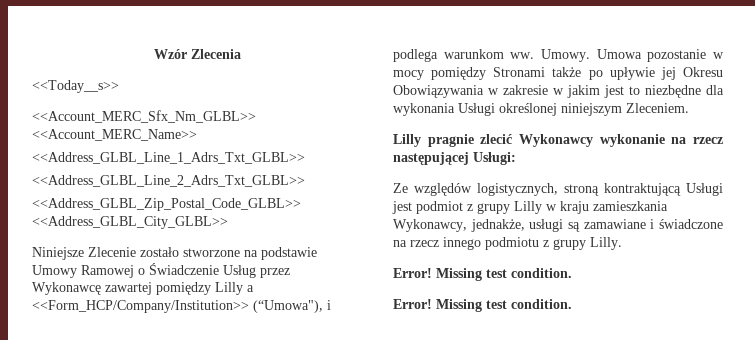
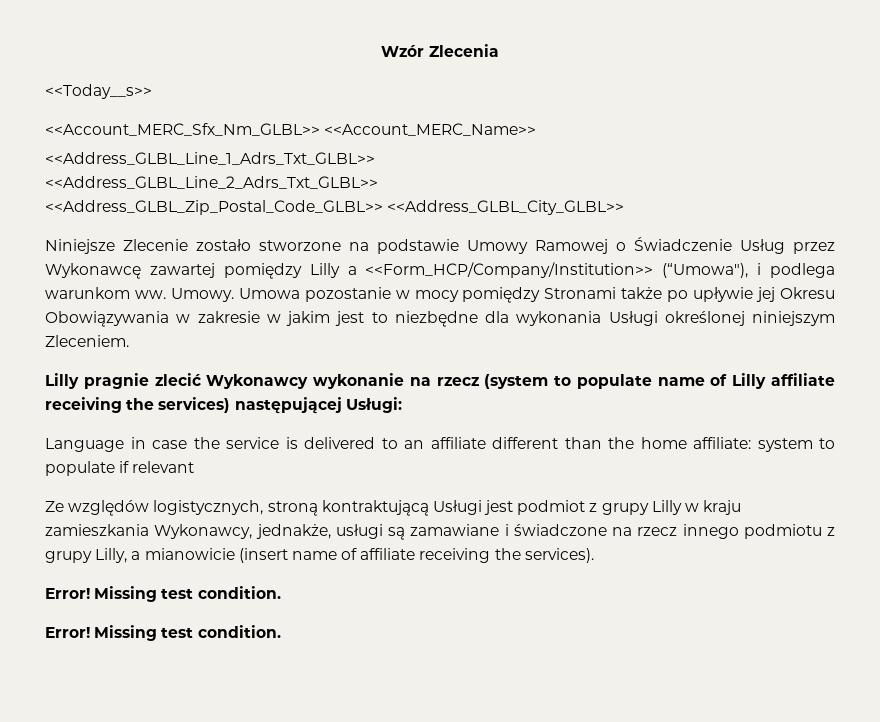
[393,152,516,165] następującej Usługi: -> [484,373,835,389] [45,397,402,414] [45,437,835,452] [45,461,195,476] (system to populate name of Lilly affiliate receiving the services) następującej Usługi: // Language in case the service is delivered to an affiliate different than the home affiliate: system to populate if relevant
[590,237,622,250] Lilly. -> [95,548,594,563] Lilly, a mianowicie (insert name of affiliate receiving the services).

